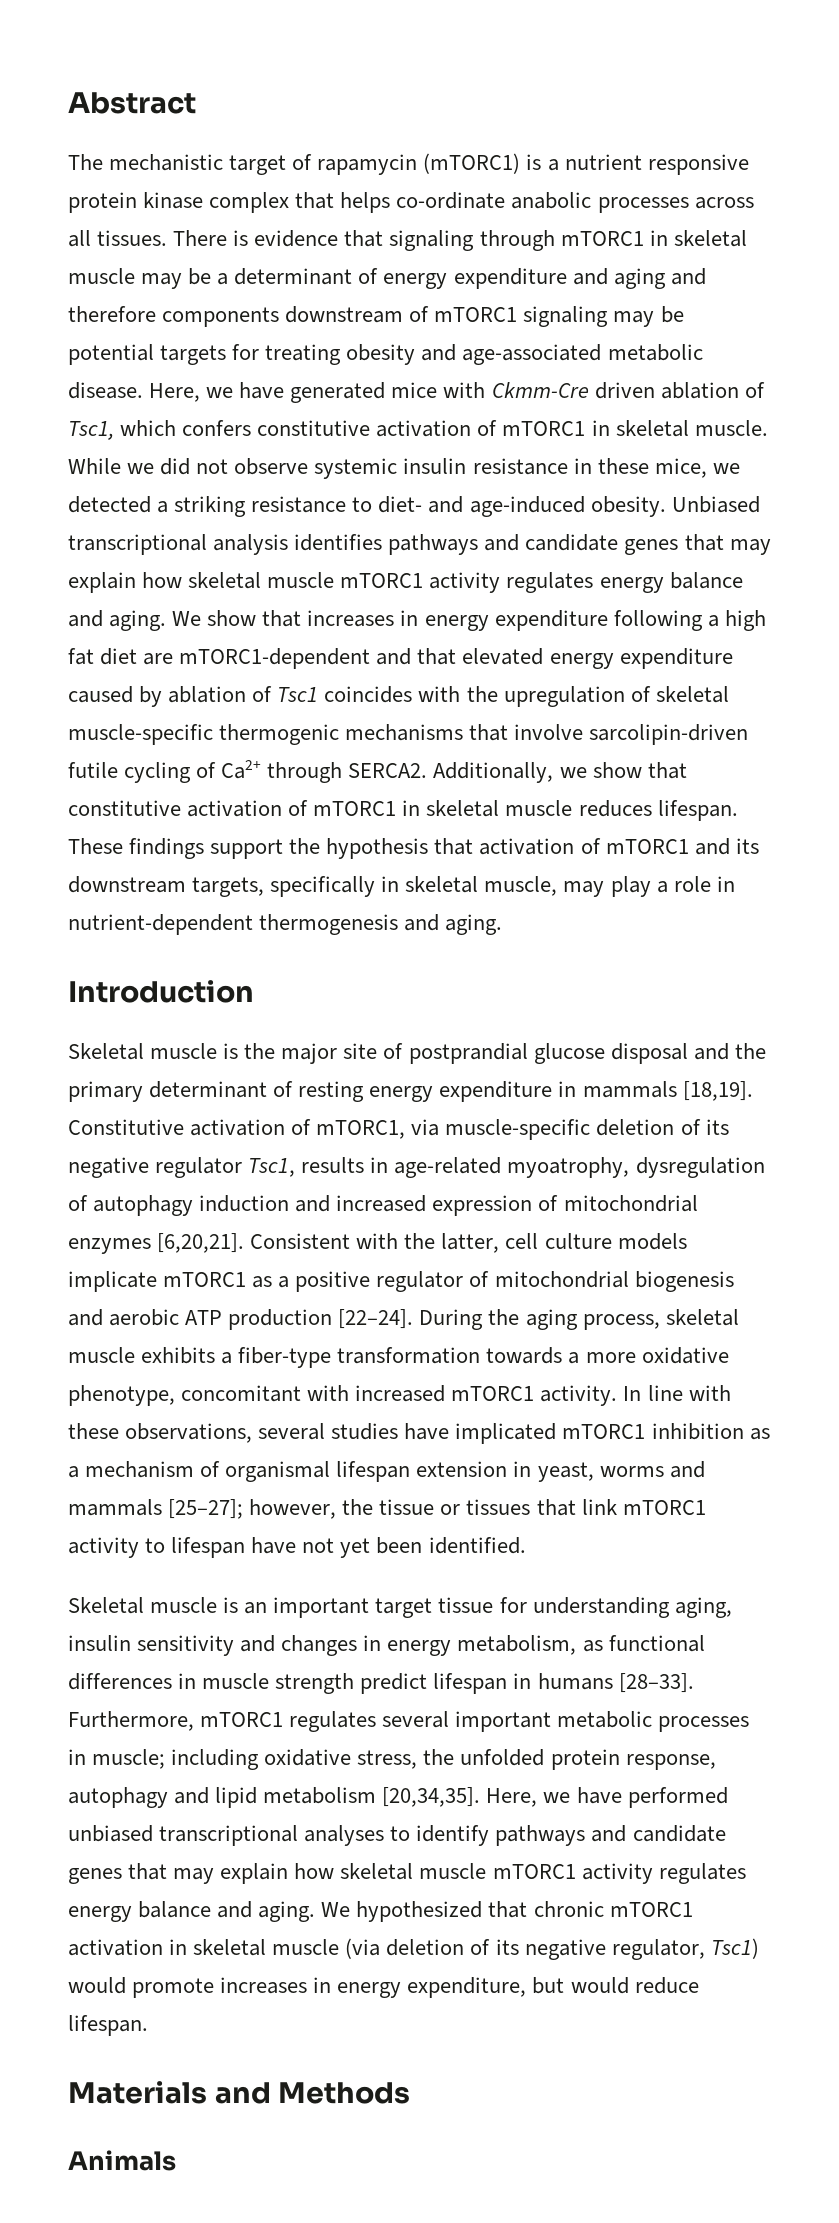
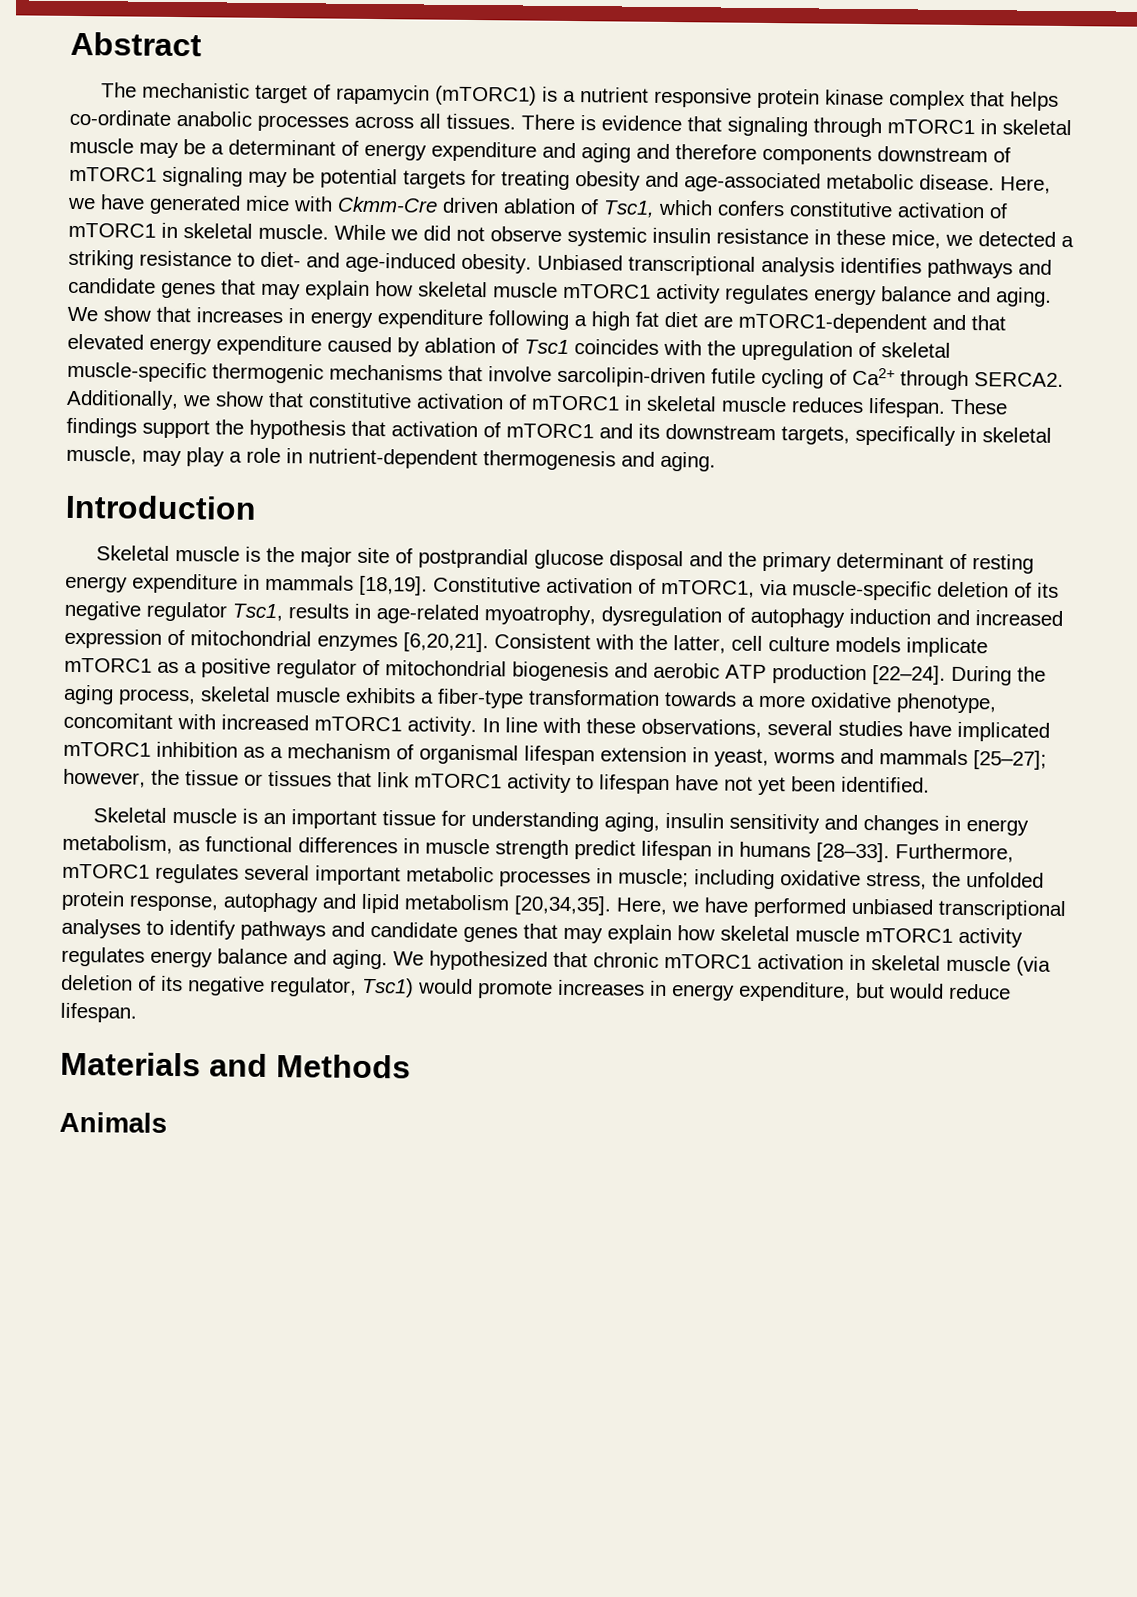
[375,1598,433,1618] target -> (377, 819) none

